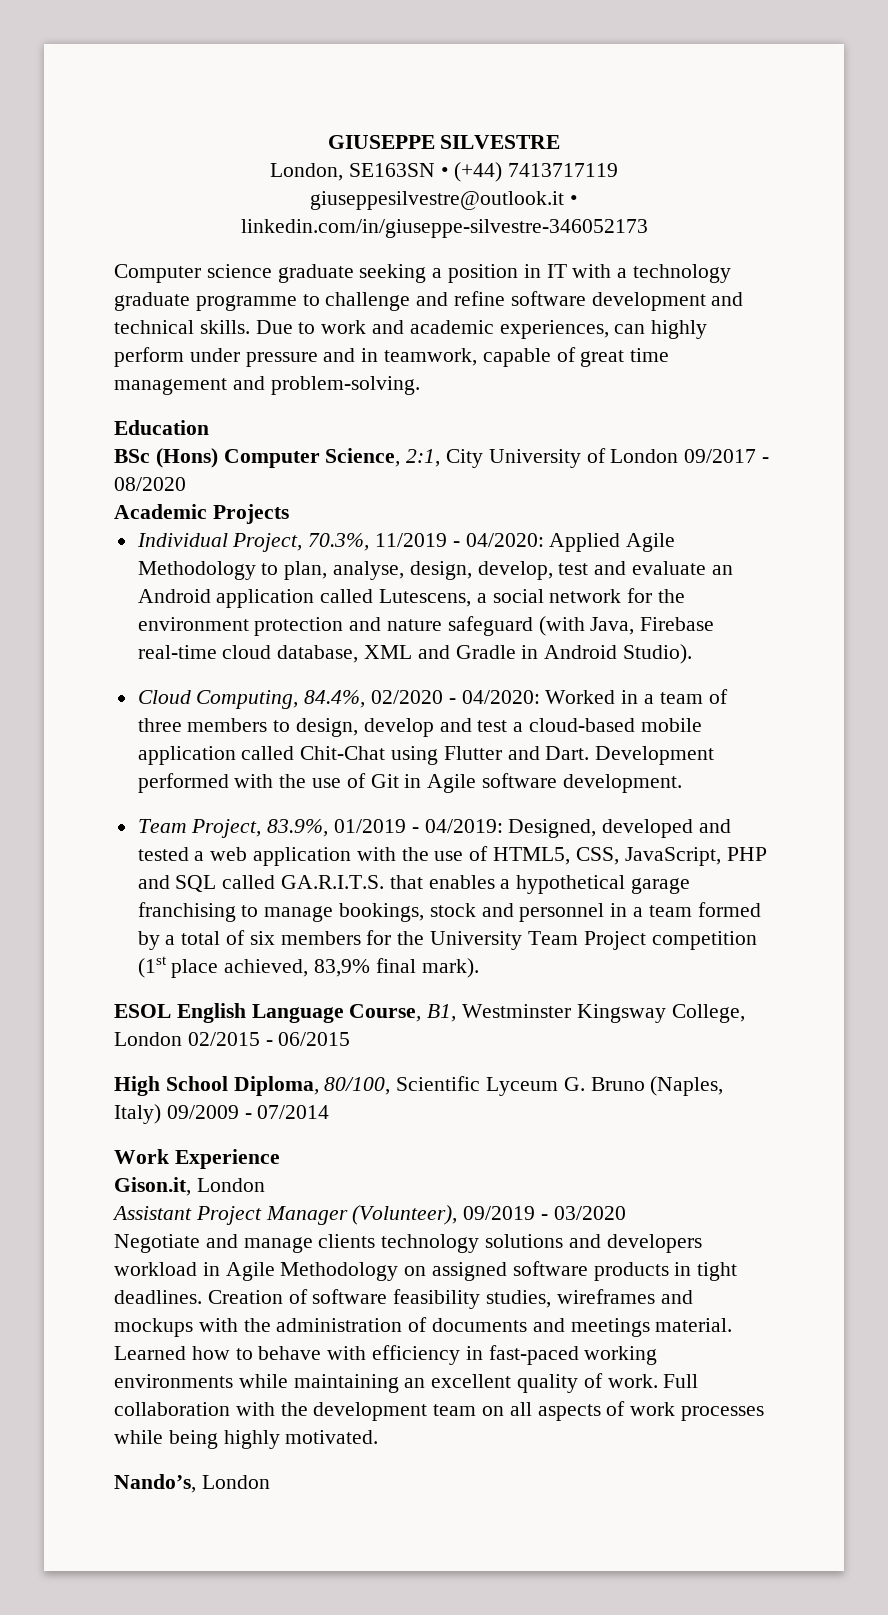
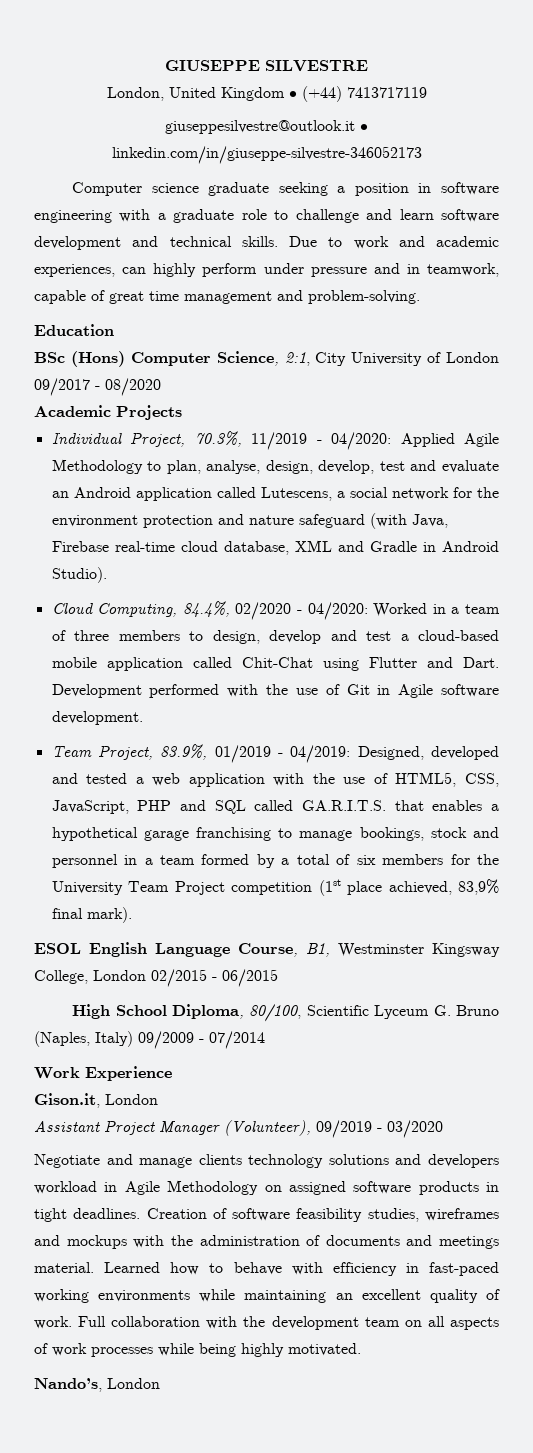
[348,163,435,177] SE163SN -> [168,87,285,101] United Kingdom
[546,264,732,283] [114,292,297,311] IT with a technology graduate programme -> [440,182,499,195] [34,209,267,223] software engineering with a graduate role
[454,291,506,306] refine -> [399,209,434,220] learn

